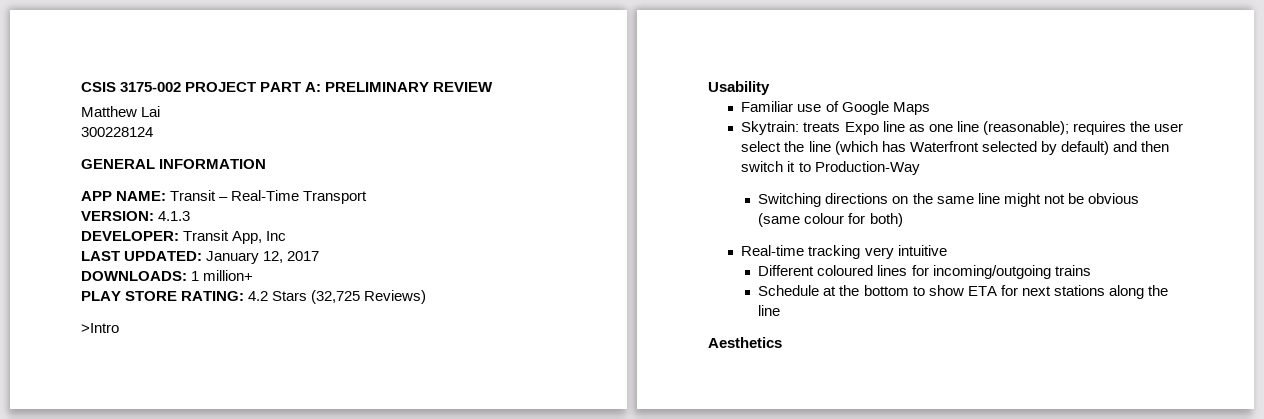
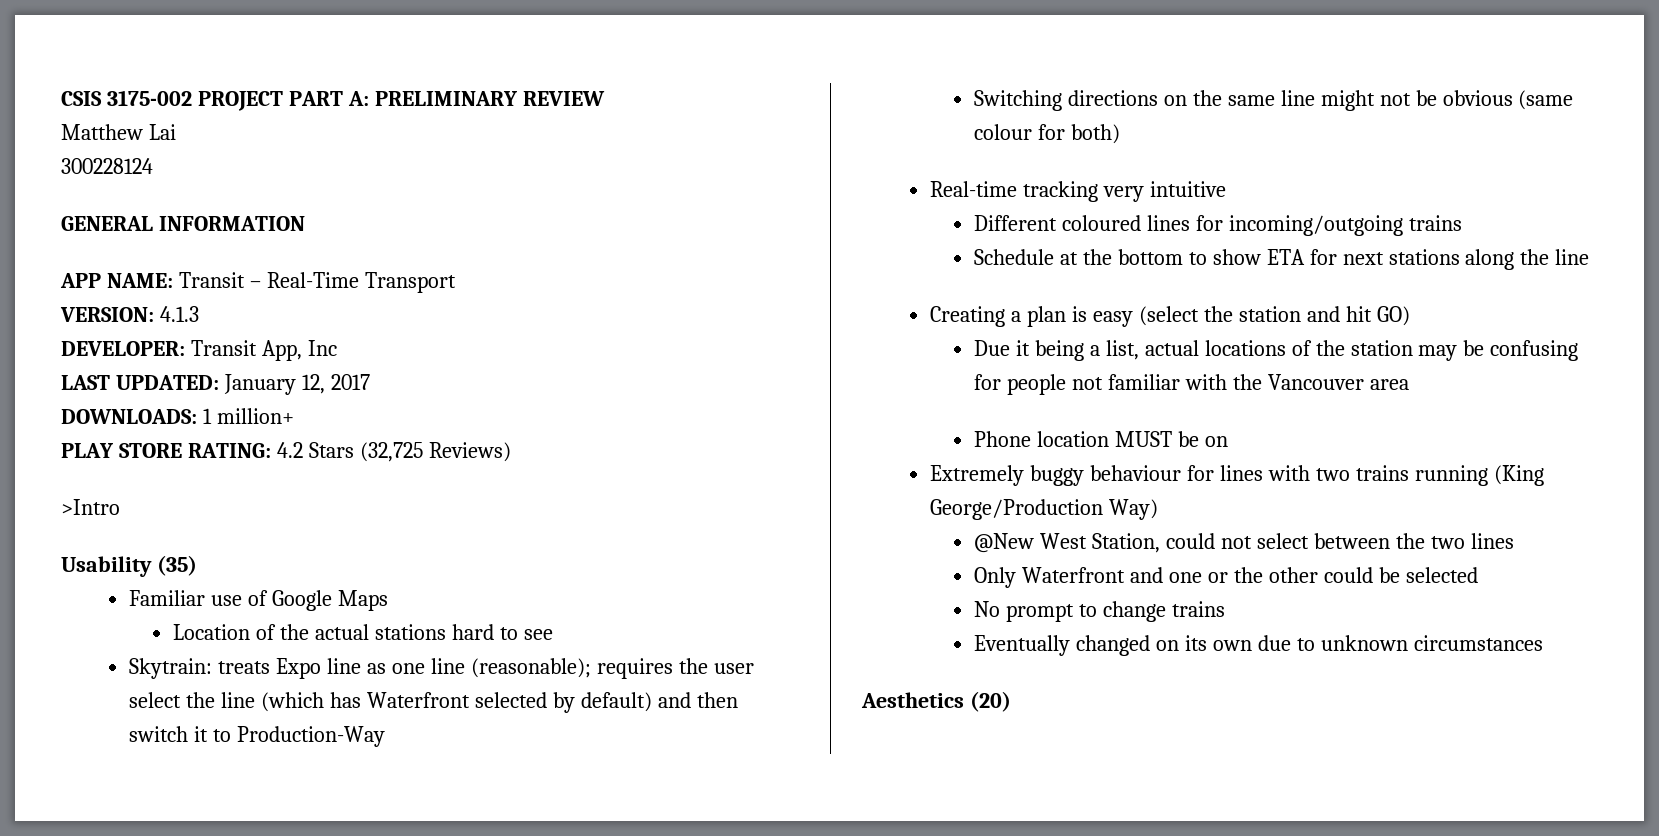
(770, 88) none -> [156,555,197,576] (35)
(930, 108) none -> [173,624,553,640] // Location of the actual stations hard to see
(781, 310) none -> [930,306,1410,327] [974,340,1579,361] [974,374,1409,395] [974,431,1228,447] [930,465,1544,486] [930,499,1159,520] [974,533,1514,553] [974,567,1478,588] [974,601,1225,622] [974,635,1543,656] // Creating a plan is easy (select the station and hit GO) // Due it being a list, actual locations of the station may be confusing for people not familiar with the Vancouver area // Phone location MUST be on // Extremely buggy behaviour for lines with two trains running (King George/Production Way) // @New West Station, could not select between the two lines // Only Waterfront and one or the other could be selected // No prompt to change trains // Eventually changed on its own due to unknown circumstances
(782, 342) none -> [969,691,1011,712] (20)

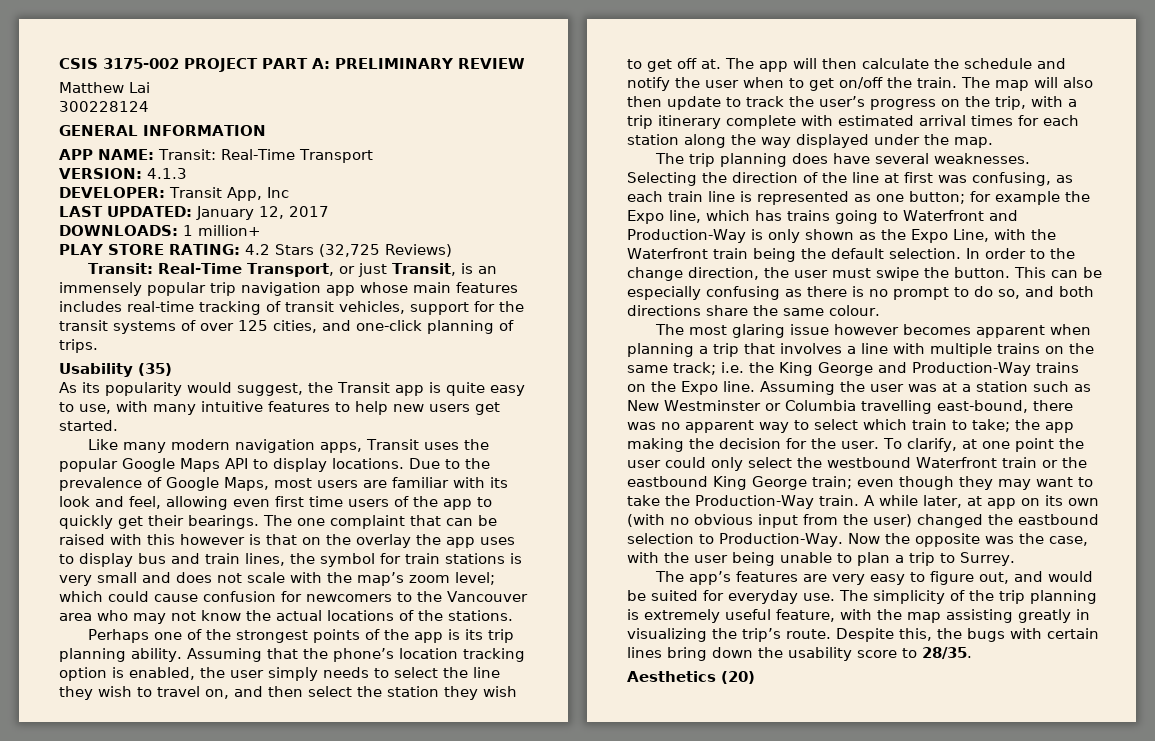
[178,272,261,288] Transit – -> [158,149,216,160] Transit:
[61,499,120,515] [61,555,197,577] [129,590,388,611] [173,624,553,640] [129,658,754,679] [129,692,738,713] [129,726,385,747] [974,90,1574,111] [974,124,1120,144] [930,181,1226,202] [974,215,1462,236] [974,249,1590,270] [930,306,1410,327] [974,340,1579,361] [974,374,1409,395] [974,431,1228,447] [930,465,1544,486] [930,499,1159,520] [974,533,1514,553] [974,567,1478,588] [974,601,1225,622] [974,635,1543,656] >Intro // Usability (35) // Familiar use of Google Maps // Location of the actual stations hard to see // Skytrain: treats Expo line as one line (reasonable); requires the user select the line (which has Waterfront selected by default) and then switch it to Production-Way // Switching directions on the same line might not be obvious (same colour for both) // Real-time tracking very intuitive // Different coloured lines for incoming/outgoing trains // Schedule at the bottom to show ETA for next stations along the line // Creating a plan is easy (select the station and hit GO) // Due it being a list, actual locations of the station may be confusing for people not familiar with the Vancouver area // Phone location MUST be on // Extremely buggy behaviour for lines with two trains running (King George/Production Way) // @New West Station, could not select between the two lines // Only Waterfront and one or the other could be selected // No prompt to change trains // Eventually changed on its own due to unknown circumstances -> [88,263,498,277] [59,282,518,296] [59,301,524,315] [59,320,514,334] [59,339,98,353] [59,363,172,377] [59,382,525,396] [59,401,500,415] [59,420,118,431] [88,439,490,453] [59,458,490,472] [59,477,508,491] [59,496,492,510] [59,515,497,529] [59,534,515,548] [59,553,522,567] [59,572,495,586] [59,591,528,602] [59,610,513,624] [88,629,515,643] [59,648,525,662] [59,667,500,681] [59,686,517,700] [627,58,1066,72] [627,77,1093,91] [627,96,1077,110] [627,115,1079,129] [627,134,993,148] [655,153,1031,167] [627,172,1073,186] [627,191,1090,205] [627,210,1018,224] [627,229,1056,243] [627,248,1075,262] [627,267,1102,281] [627,286,1094,300] [627,305,880,316] [655,324,1092,338] [627,343,1094,357] [627,362,1079,376] [627,381,1091,395] [627,400,1073,414] [627,419,1074,433] [627,438,1084,452] [627,457,1087,471] [627,476,1093,490] [627,495,1099,509] [627,514,1099,528] [627,533,1088,547] [627,552,1015,566] [655,571,1094,585] [627,590,1097,604] [627,609,1090,623] [627,628,1099,642] [627,647,972,661] Transit: Real-Time Transport, or just Transit, is an immensely popular trip navigation app whose main features includes real-time tracking of transit vehicles, support for the transit systems of over 125 cities, and one-click planning of trips. // Usability (35) // As its popularity would suggest, the Transit app is quite easy to use, with many intuitive features to help new users get started. // Like many modern navigation apps, Transit uses the popular Google Maps API to display locations. Due to the prevalence of Google Maps, most users are familiar with its look and feel, allowing even first time users of the app to quickly get their bearings. The one complaint that can be raised with this however is that on the overlay the app uses to display bus and train lines, the symbol for train stations is very small and does not scale with the map’s zoom level; which could cause confusion for newcomers to the Vancouver area who may not know the actual locations of the stations. // Perhaps one of the strongest points of the app is its trip planning ability. Assuming that the phone’s location tracking option is enabled, the user simply needs to select the line they wish to travel on, and then select the station they wish to get off at. The app will then calculate the schedule and notify the user when to get on/off the train. The map will also then update to track the user’s progress on the trip, with a trip itinerary complete with estimated arrival times for each station along the way displayed under the map. // The trip planning does have several weaknesses. Selecting the direction of the line at first was confusing, as each train line is represented as one button; for example the Expo line, which has trains going to Waterfront and Production-Way is only shown as the Expo Line, with the Waterfront train being the default selection. In order to the change direction, the user must swipe the button. This can be especially confusing as there is no prompt to do so, and both directions share the same colour. // The most glaring issue however becomes apparent when planning a trip that involves a line with multiple trains on the same track; i.e. the King George and Production-Way trains on the Expo line. Assuming the user was at a station such as New Westminster or Columbia travelling east-bound, there was no apparent way to select which train to take; the app making the decision for the user. To clarify, at one point the user could only select the westbound Waterfront train or the eastbound King George train; even though they may want to take the Production-Way train. A while later, at app on its own (with no obvious input from the user) changed the eastbound selection to Production-Way. Now the opposite was the case, with the user being unable to plan a trip to Surrey. // The app’s features are very easy to figure out, and would be suited for everyday use. The simplicity of the trip planning is extremely useful feature, with the map assisting greatly in visualizing the trip’s route. Despite this, the bugs with certain lines bring down the usability score to 28/35.

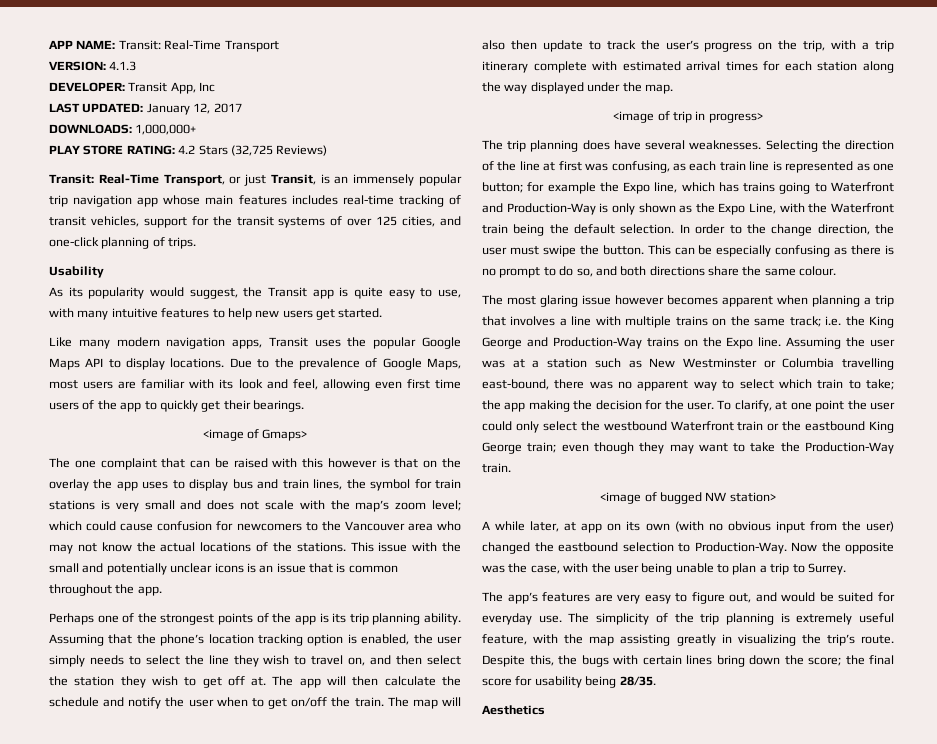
[59,58,525,72] [59,82,150,93] [59,101,149,112] [59,125,266,136] CSIS 3175-002 PROJECT PART A: PRELIMINARY REVIEW // Matthew Lai // 300228124 // GENERAL INFORMATION // -> (49, 44) none
[183,225,261,236] 1 million+ -> [135,124,197,135] 1,000,000+
[138,363,172,376] (35) -> (104, 272) none
(259, 522) none -> [202,429,308,441] // <image of Gmaps> //
(513, 615) none -> [350,542,461,552] [49,563,398,575] [49,584,162,596] This issue with the small and potentially unclear icons is an issue that is common throughout the app.
(993, 142) none -> [613,111,763,123] // <image of trip in progress>
(859, 500) none -> [600,492,776,504] // <image of bugged NW station> //
[788,647,917,661] usability score to -> [808,655,894,666] [482,676,617,688] score; the final score for usability being
[721,671,755,684] (20) -> (545, 710) none

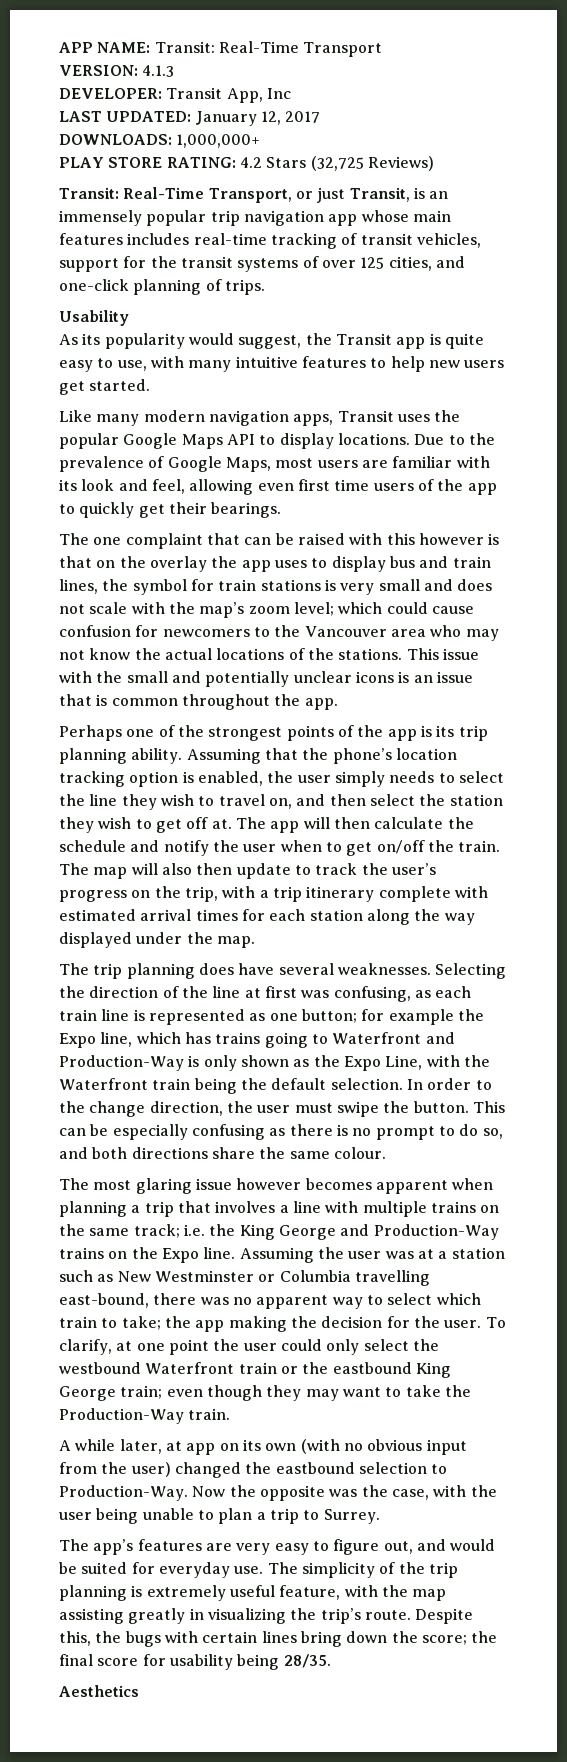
[202,429,308,441] // <image of Gmaps> -> (282, 510) none
[613,111,763,123] // <image of trip in progress> -> (255, 942) none
[600,492,776,504] // <image of bugged NW station> -> (231, 1414) none

